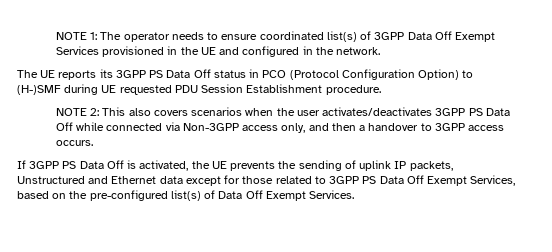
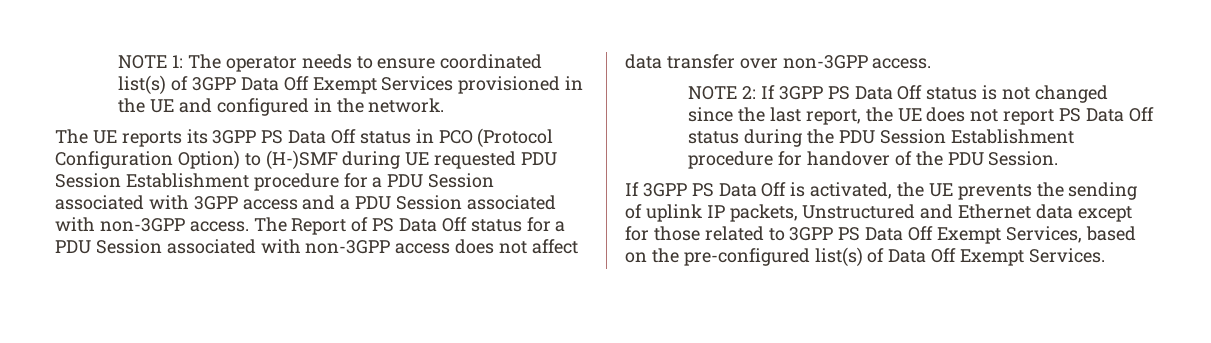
[325,85,381,95] [55,107,510,116] [55,122,505,133] [55,140,93,146] procedure. // NOTE 2: This also covers scenarios when the user activates/deactivates 3GPP PS Data Off while connected via Non-3GPP access only, and then a handover to 3GPP access occurs. -> [253,173,495,191] [55,195,556,210] [55,217,566,235] [55,239,578,254] [625,54,932,69] [688,85,1108,103] [688,107,1154,125] [688,129,1074,147] [688,151,1059,169] procedure for a PDU Session associated with 3GPP access and a PDU Session associated with non-3GPP access. The Report of PS Data Off status for a PDU Session associated with non-3GPP access does not affect data transfer over non-3GPP access. // NOTE 2: If 3GPP PS Data Off status is not changed since the last report, the UE does not report PS Data Off status during the PDU Session Establishment procedure for handover of the PDU Session.

